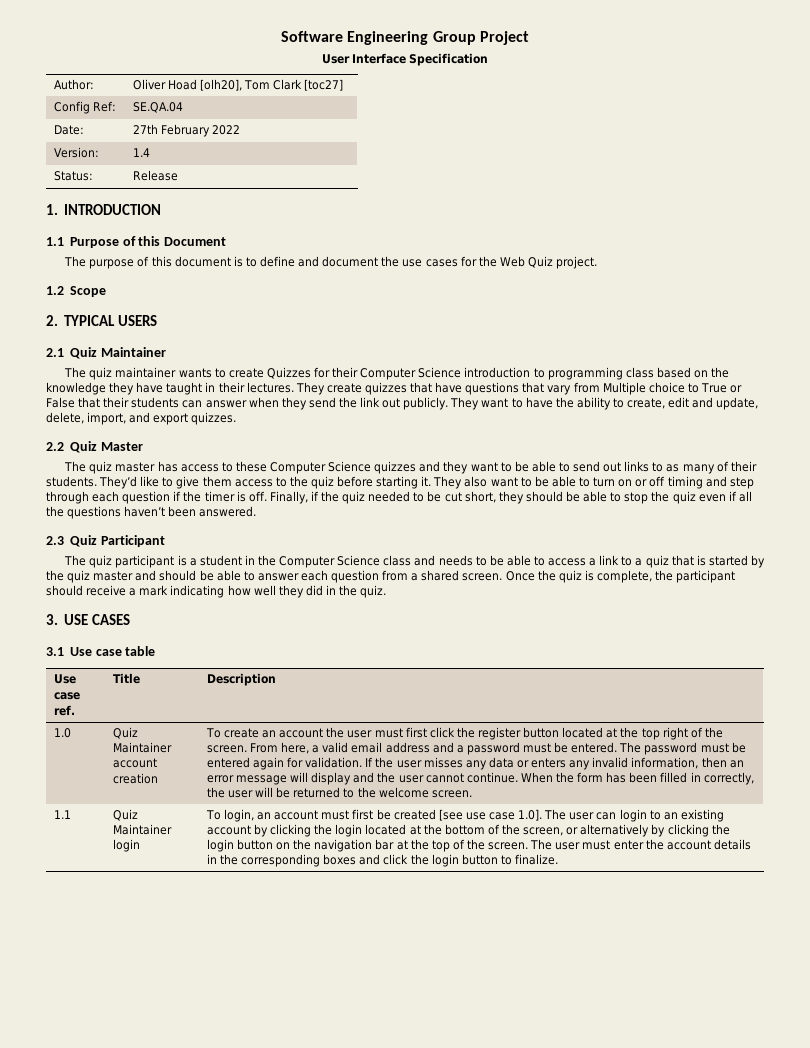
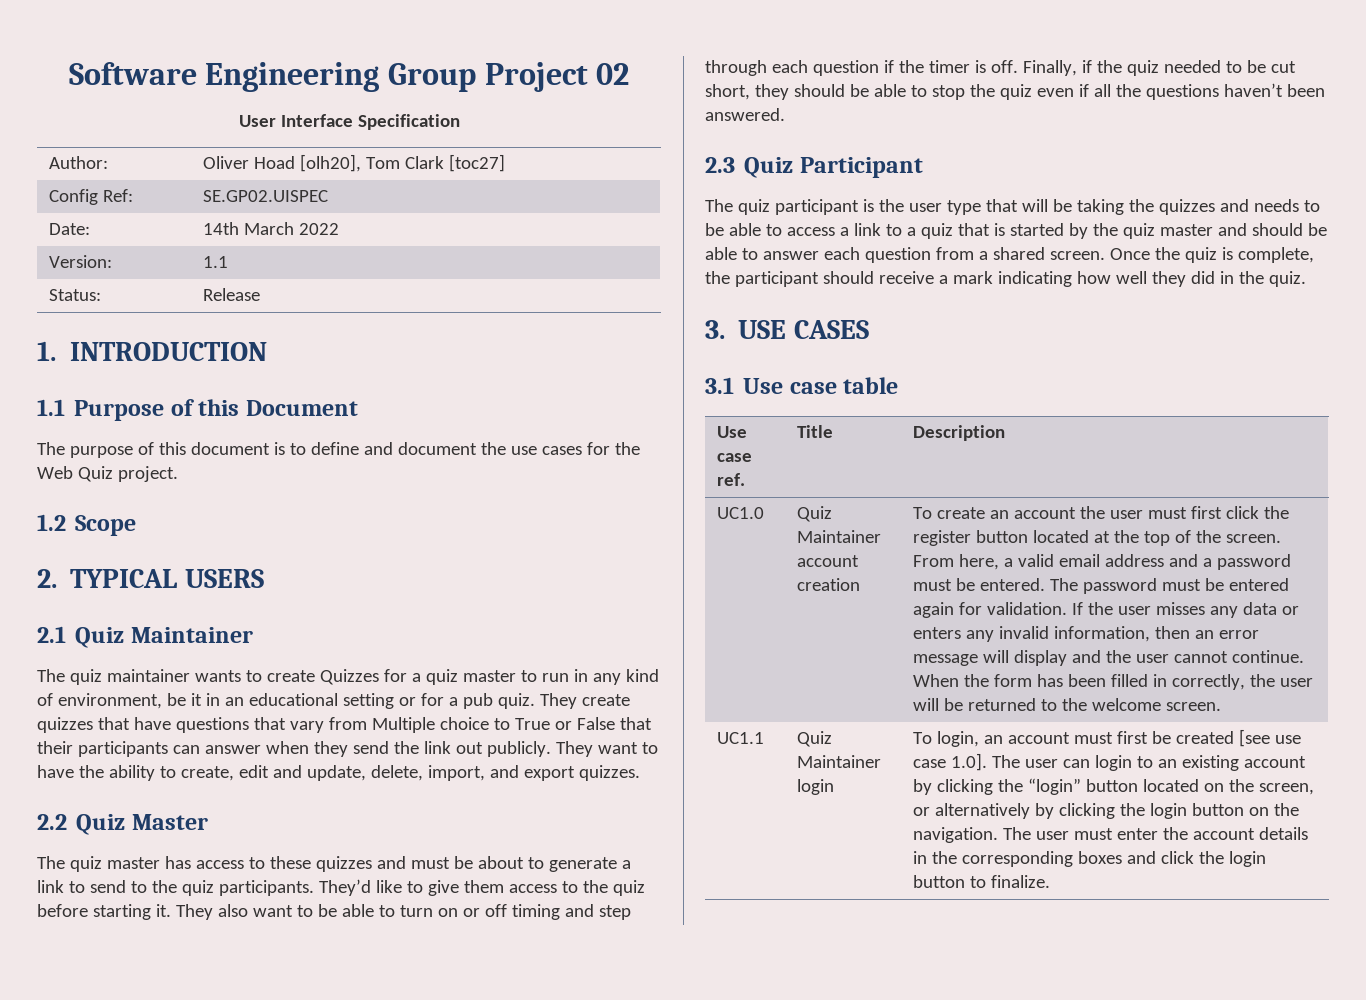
(529, 38) none -> [596,63,630,85] 02
[132,102,183,113] SE.QA.04 -> [202,190,328,202] SE.GP02.UISPEC
[132,124,211,137] 27th February -> [202,222,294,235] 14th March
[132,148,150,157] 1.4 -> [202,256,228,268] 1.1
[332,367,730,380] [46,382,294,395] their Computer Science introduction to programming class based on the knowledge they have taught in their lectures. -> [411,669,659,685] [37,693,535,709] a quiz master to run in any kind of environment, be it in an educational setting or for a pub quiz.
[131,397,180,408] students -> [77,741,168,757] participants
[270,461,757,474] [46,476,97,487] Computer Science quizzes and they want to be able to send out links to as many of their students. -> [315,856,631,872] [37,880,314,896] quizzes and must be about to generate a link to send to the quiz participants.
[189,555,412,568] a student in the Computer Science class -> [878,199,1215,215] the user type that will be taking the quizzes
[53,728,71,738] 1.0 -> [716,507,764,519] UC1.0
[662,727,688,740] right -> (1170, 538) none
[53,810,71,819] 1.1 -> [716,732,764,744] UC1.1
[335,824,500,837] login located at the bottom of -> [1027,778,1224,795] “login” button located on
[314,839,529,852] navigation bar at the top of the screen. -> [912,827,998,843] navigation.

